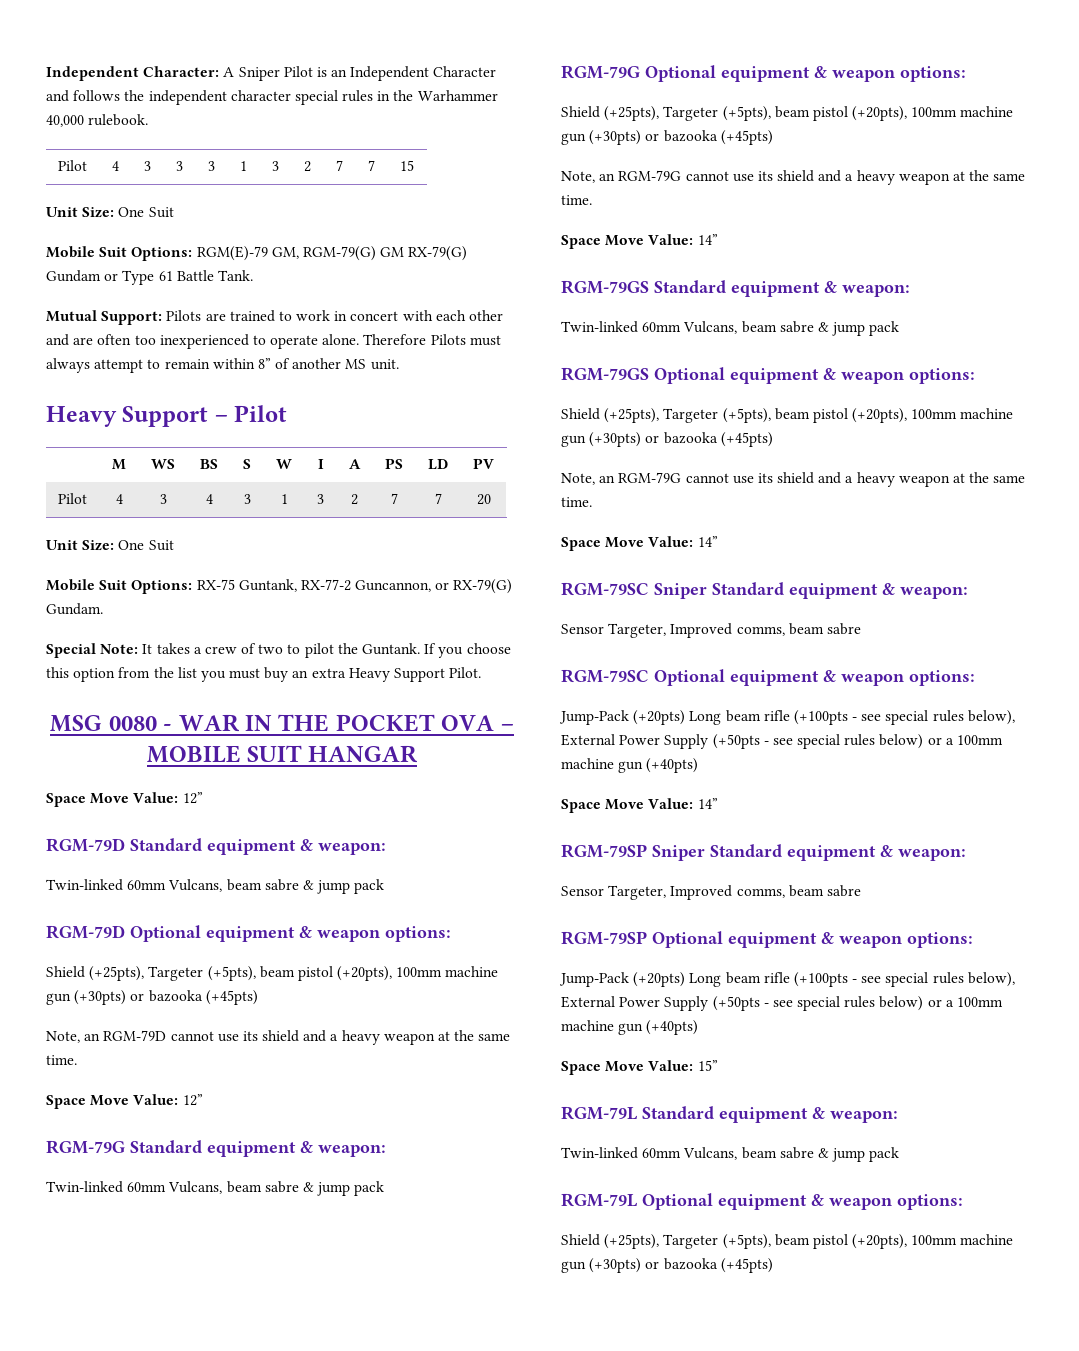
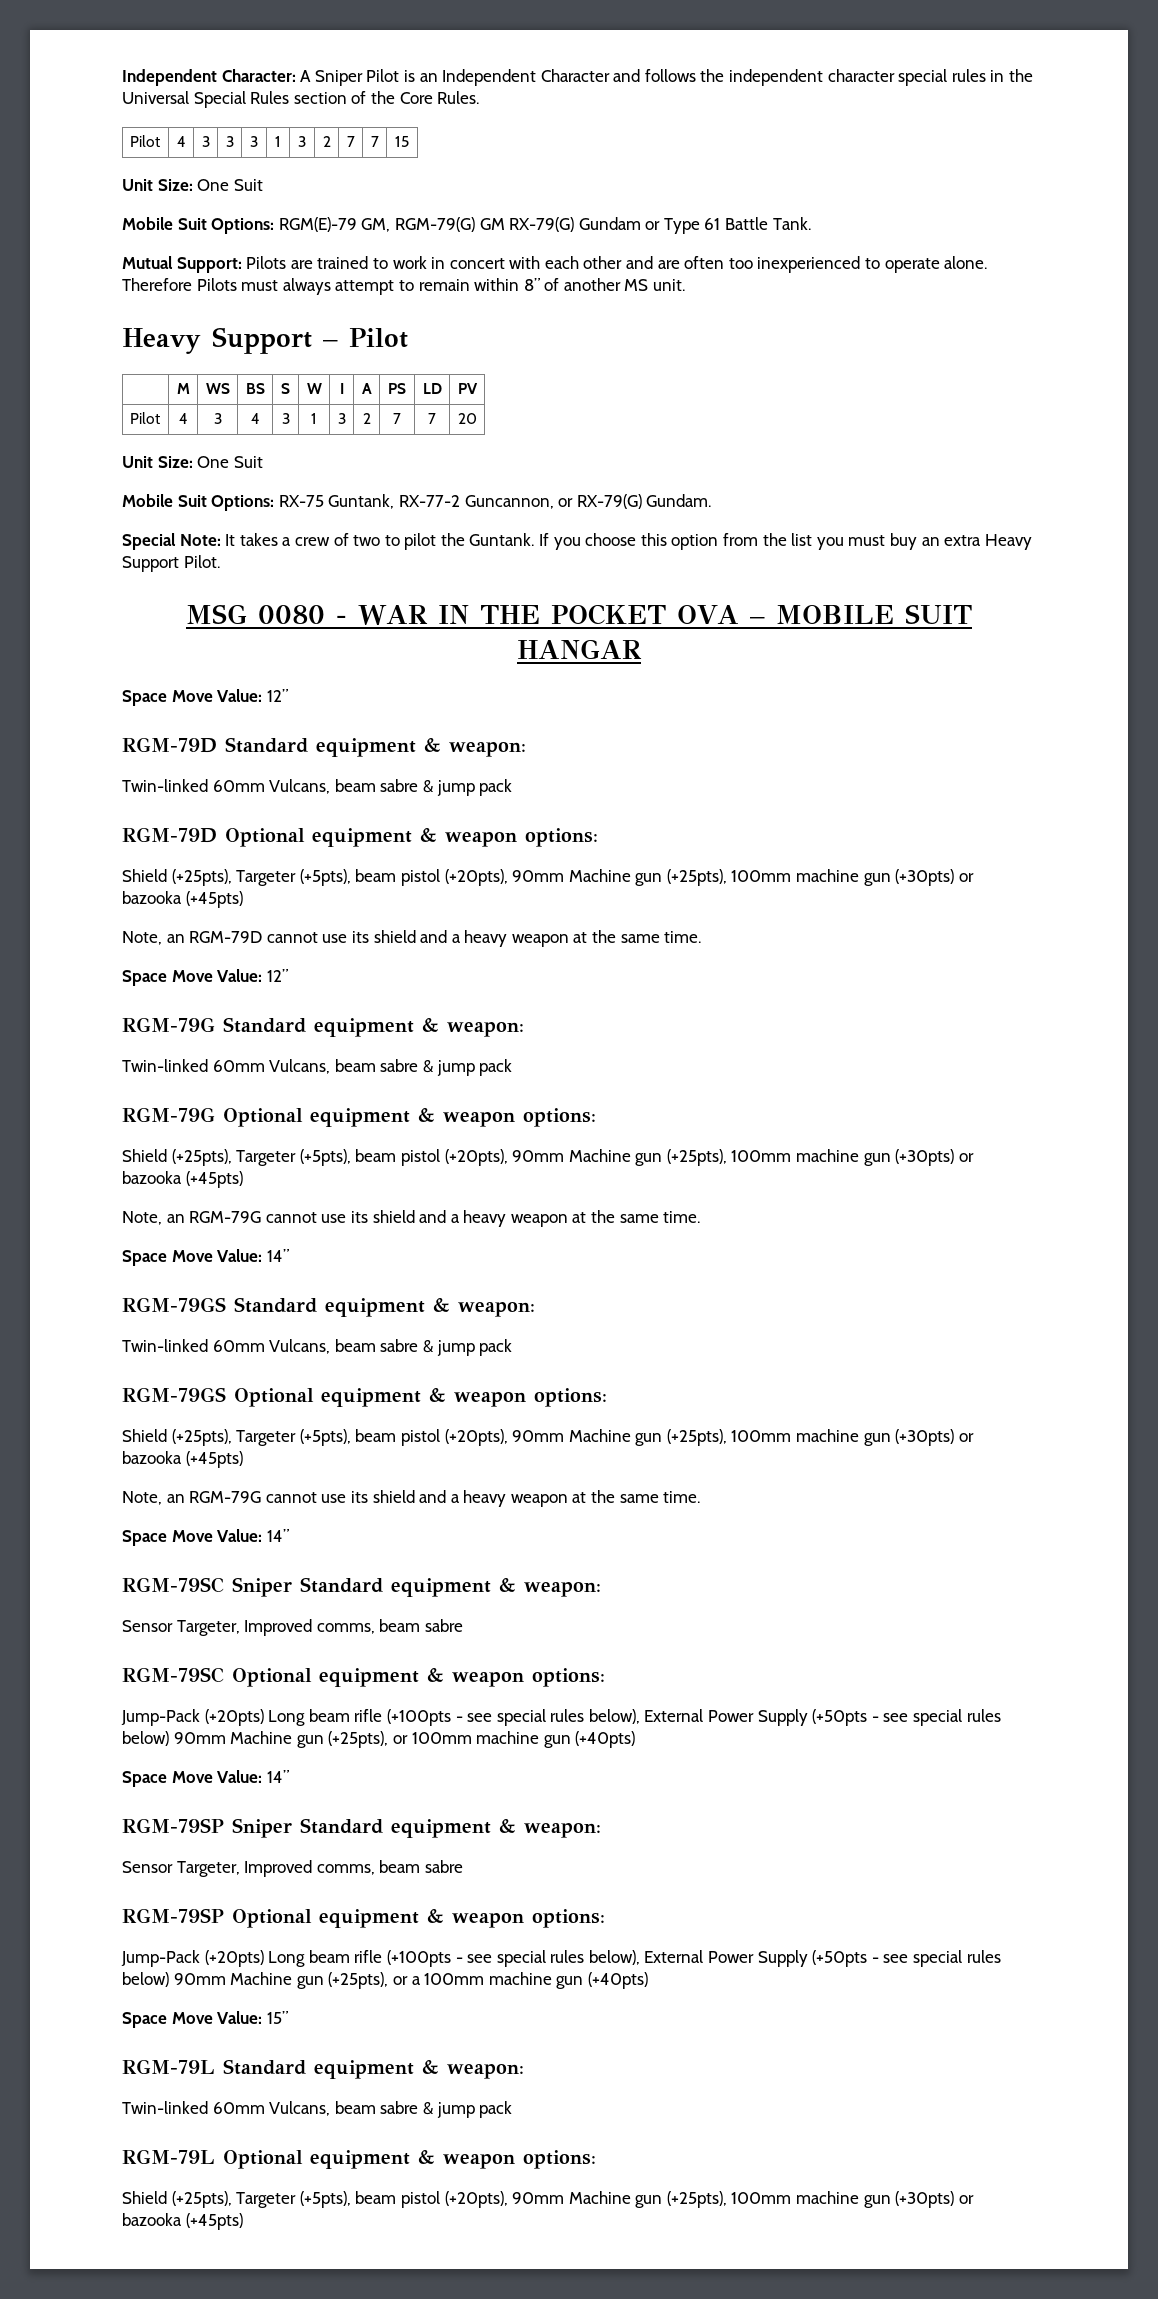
[417,90,498,101] [46,114,149,127] Warhammer 40,000 rulebook. -> [122,91,480,108] Universal Special Rules section of the Core Rules.
(393, 973) none -> [512,869,727,886] 90mm Machine gun (+25pts),
(908, 113) none -> [512,1149,727,1166] 90mm Machine gun (+25pts),
(908, 415) none -> [512,1429,727,1446] 90mm Machine gun (+25pts),
[927,737,954,745] or a -> [173,1731,408,1748] 90mm Machine gun (+25pts), or
(924, 1003) none -> [173,1972,389,1989] 90mm Machine gun (+25pts),
(908, 1241) none -> [512,2191,727,2208] 90mm Machine gun (+25pts),

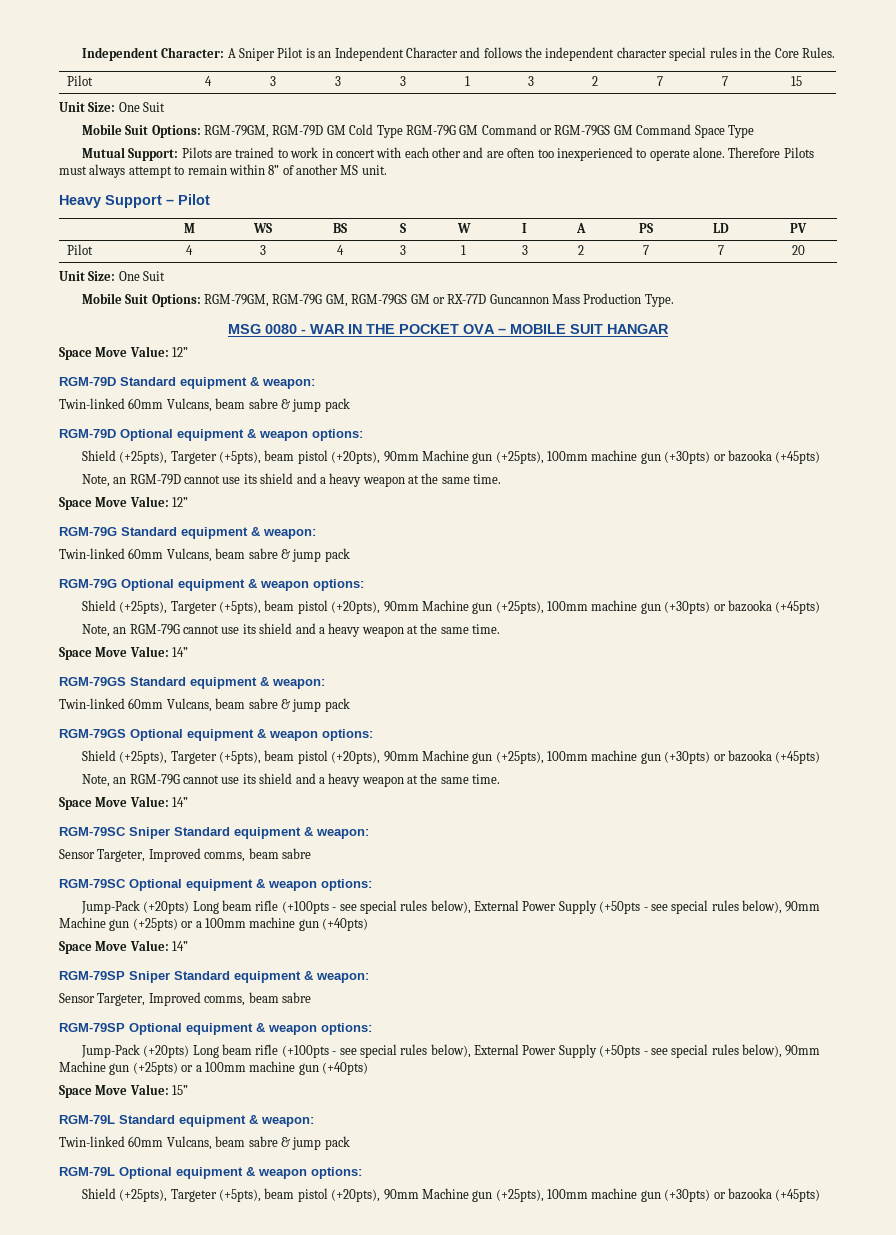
[122,91,395,108] Universal Special Rules section of the -> (772, 52) none
[278,217,811,234] RGM(E)-79 GM, RGM-79(G) GM RX-79(G) Gundam or Type 61 Battle Tank. -> [204,124,754,138] RGM-79GM, RGM-79D GM Cold Type RGM-79G GM Command or RGM-79GS GM Command Space Type
[278,494,712,509] [122,533,1032,550] [122,555,220,572] RX-75 Guntank, RX-77-2 Guncannon, or RX-79(G) Gundam. // Special Note: It takes a crew of two to pilot the Guntank. If you choose this option from the list you must buy an extra Heavy Support Pilot. -> [204,293,674,307] RGM-79GM, RGM-79G GM, RGM-79GS GM or RX-77D Guncannon Mass Production Type.
[122,1731,408,1748] below) 90mm Machine gun (+25pts), or -> [742,900,821,914] [59,917,202,931] below), 90mm Machine gun (+25pts) or a
[122,1972,389,1989] below) 90mm Machine gun (+25pts), -> [742,1044,821,1058] [59,1061,178,1075] below), 90mm Machine gun (+25pts)

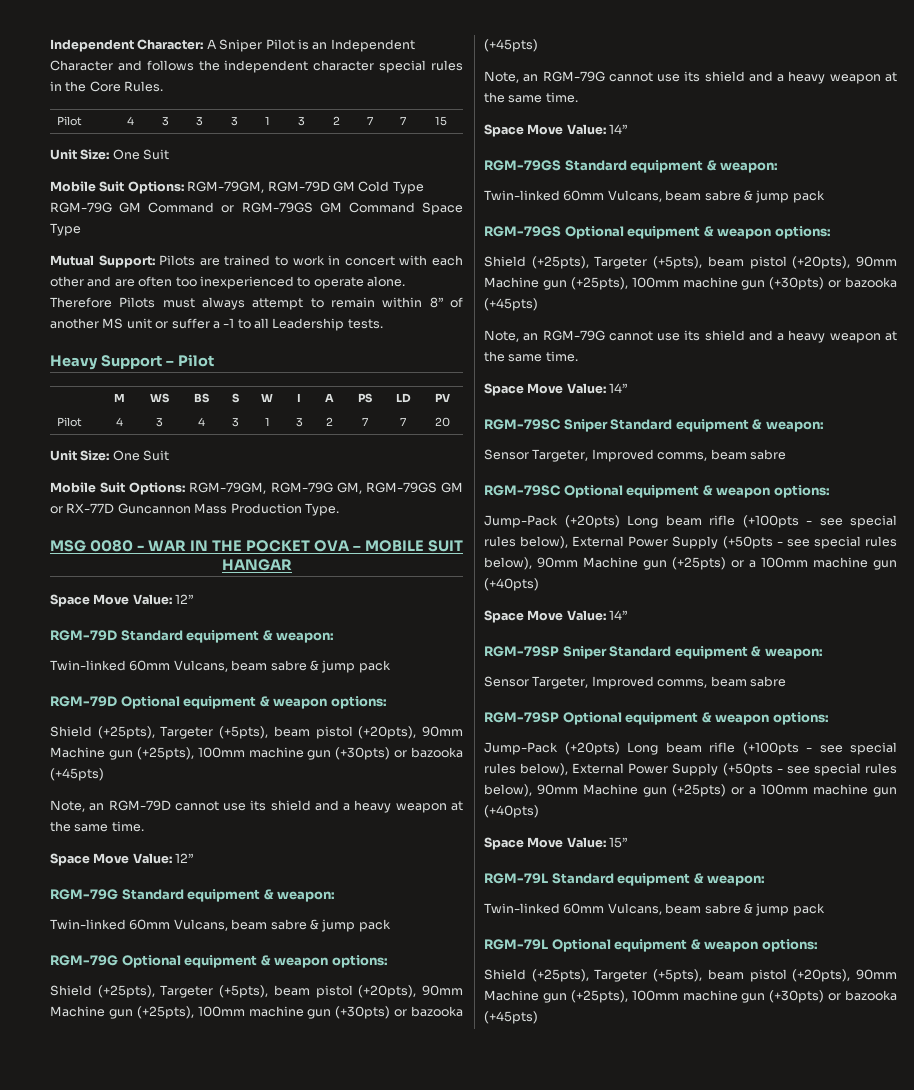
[361,165,387,175] unit. -> [126,318,383,331] unit or suffer a -1 to all Leadership tests.

